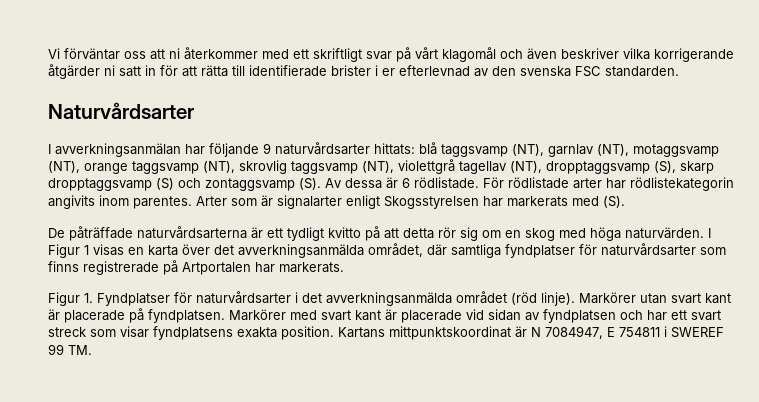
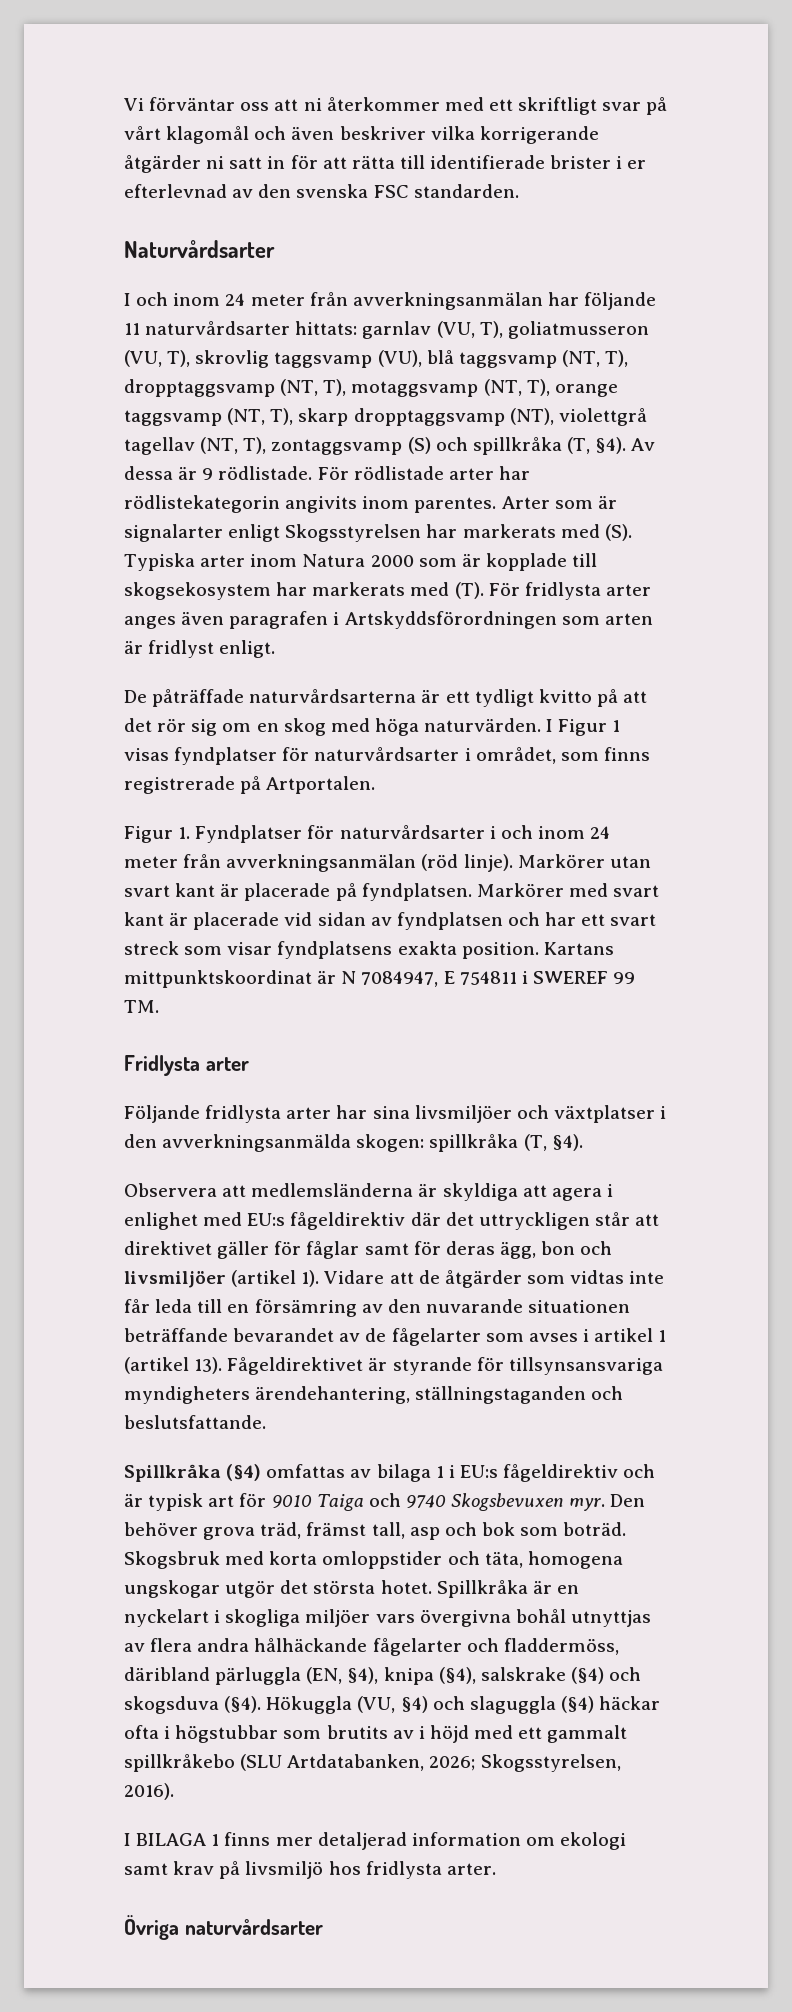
(51, 149) none -> [136,292,348,306] och inom 24 meter från
[263,143,271,154] 9 -> [124,323,140,335] 11
[419,142,719,157] [48,159,714,174] [48,178,321,191] blå taggsvamp (NT), garnlav (NT), motaggsvamp (NT), orange taggsvamp (NT), skrovlig taggsvamp (NT), violettgrå tagellav (NT), dropptaggsvamp (S), skarp dropptaggsvamp (S) och zontaggsvamp (S). -> [362,321,649,339] [124,350,629,368] [124,379,618,397] [124,408,647,426] [124,437,627,455] garnlav (VU, T), goliatmusseron (VU, T), skrovlig taggsvamp (VU), blå taggsvamp (NT, T), dropptaggsvamp (NT, T), motaggsvamp (NT, T), orange taggsvamp (NT, T), skarp dropptaggsvamp (NT), violettgrå tagellav (NT, T), zontaggsvamp (S) och spillkråka (T, §4).
[402,178,410,188] 6 -> [202,468,214,480] 9
(625, 202) none -> [124,553,598,571] [124,582,651,600] [124,611,653,629] [124,640,276,658] Typiska arter inom Natura 2000 som är kopplade till skogsekosystem har markerats med (T). För fridlysta arter anges även paragrafen i Artskyddsförordningen som arten är fridlyst enligt.
[403,228,434,239] detta -> [124,718,152,732] det
[128,243,501,258] en karta över det avverkningsanmälda området, där samtliga -> (169, 754) none
(696, 249) none -> [464,747,556,764] i området,
[182,262,344,275] Artportalen har markerats. -> [266,776,376,794] Artportalen.
[302,291,507,306] det avverkningsanmälda området -> [500,825,611,839] [124,854,417,872] och inom 24 meter från avverkningsanmälan
(92, 350) none -> [124,1055,249,1076] [124,1105,667,1123] [124,1134,583,1152] [124,1183,613,1201] [124,1212,660,1230] [124,1241,613,1259] [124,1270,665,1288] [124,1299,631,1317] [124,1328,667,1346] [124,1357,663,1375] [124,1386,624,1404] [124,1415,266,1429] [124,1464,656,1482] [124,1493,646,1511] [124,1522,627,1540] [124,1551,623,1569] [124,1580,579,1598] [124,1609,651,1627] [124,1638,619,1656] [124,1667,642,1685] [124,1696,661,1714] [124,1725,628,1743] [124,1754,621,1772] [124,1783,174,1800] [124,1832,627,1850] [124,1861,496,1879] [124,1915,323,1940] // Fridlysta arter // Följande fridlysta arter har sina livsmiljöer och växtplatser i den avverkningsanmälda skogen: spillkråka (T, §4). // Observera att medlemsländerna är skyldiga att agera i enlighet med EU:s fågeldirektiv där det uttryckligen står att direktivet gäller för fåglar samt för deras ägg, bon och livsmiljöer (artikel 1). Vidare att de åtgärder som vidtas inte får leda till en försämring av den nuvarande situationen beträffande bevarandet av de fågelarter som avses i artikel 1 (artikel 13). Fågeldirektivet är styrande för tillsynsansvariga myndigheters ärendehantering, ställningstaganden och beslutsfattande. // Spillkråka (§4) omfattas av bilaga 1 i EU:s fågeldirektiv och är typisk art för 9010 Taiga och 9740 Skogsbevuxen myr. Den behöver grova träd, främst tall, asp och bok som boträd. Skogsbruk med korta omloppstider och täta, homogena ungskogar utgör det största hotet. Spillkråka är en nyckelart i skogliga miljöer vars övergivna bohål utnyttjas av flera andra hålhäckande fågelarter och fladdermöss, däribland pärluggla (EN, §4), knipa (§4), salskrake (§4) och skogsduva (§4). Hökuggla (VU, §4) och slaguggla (§4) häckar ofta i högstubbar som brutits av i höjd med ett gammalt spillkråkebo (SLU Artdatabanken, 2026; Skogsstyrelsen, 2016). // I BILAGA 1 finns mer detaljerad information om ekologi samt krav på livsmiljö hos fridlysta arter. // Övriga naturvårdsarter

